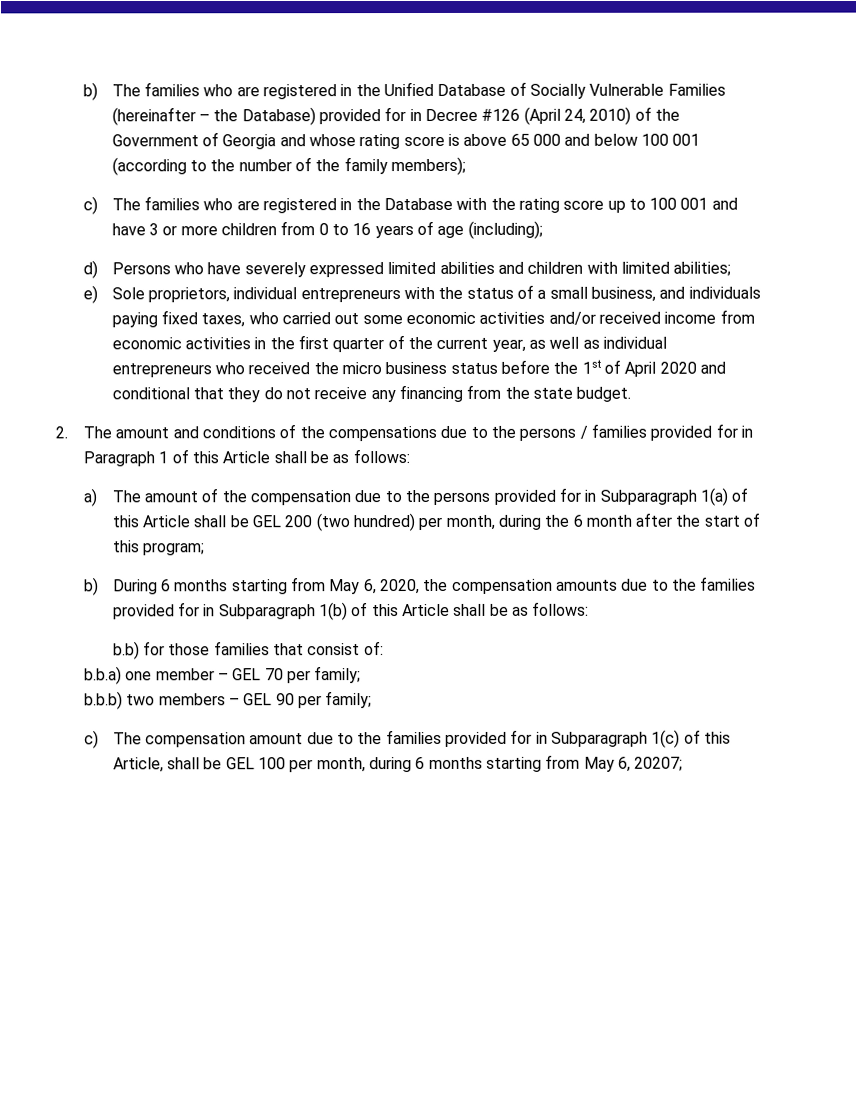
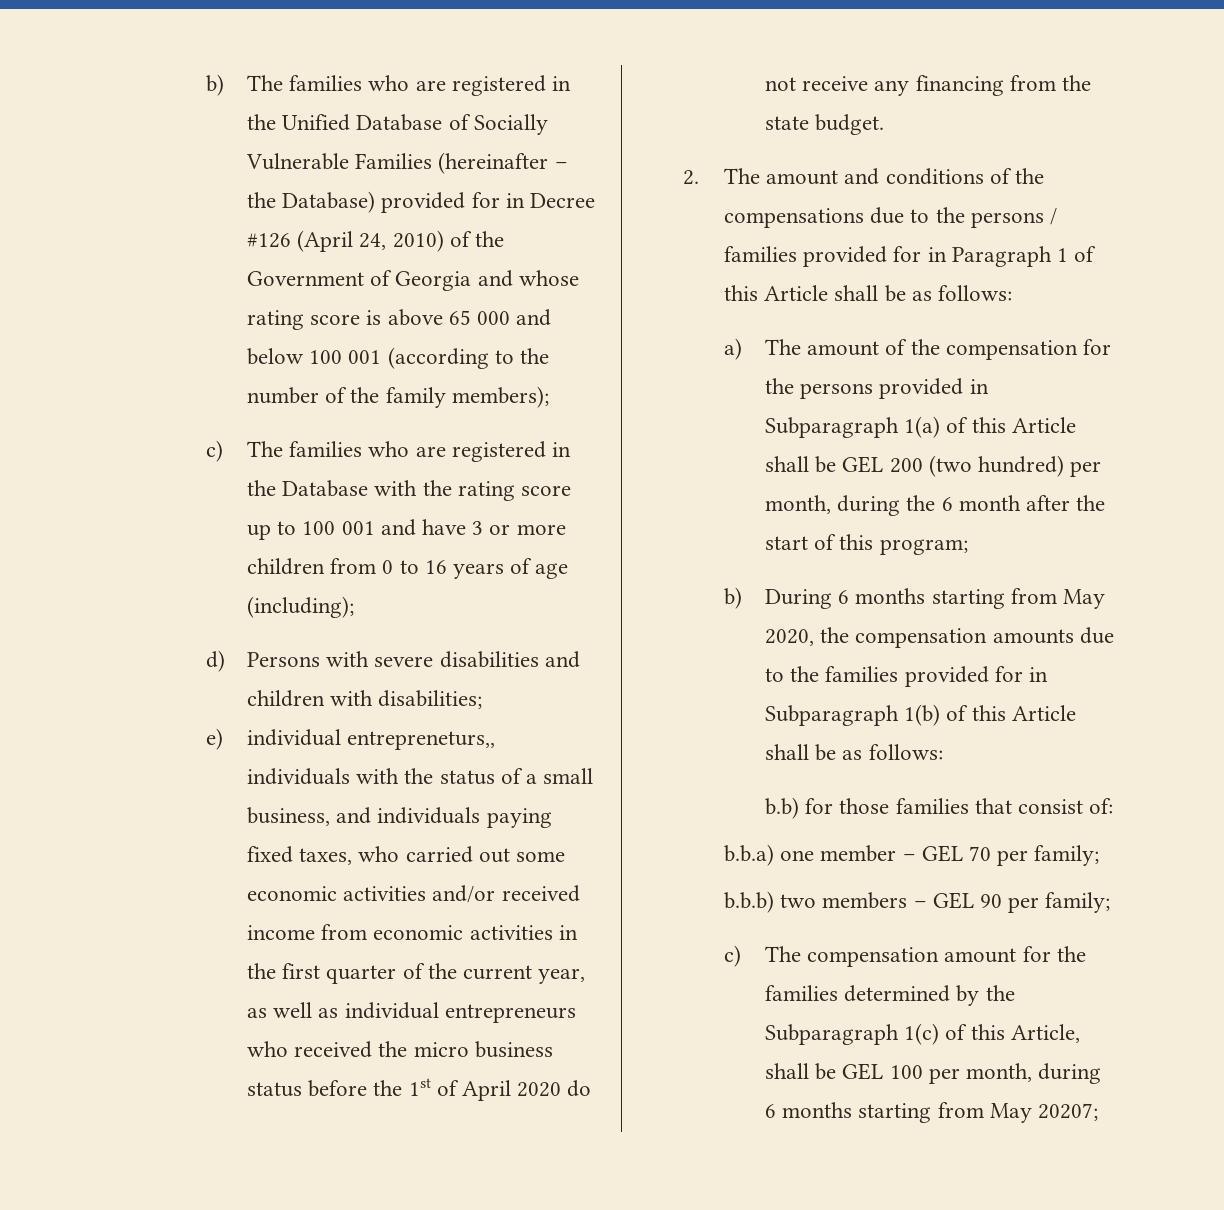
[173,261,495,278] who have severely expressed limited abilities -> [326,651,539,668] with severe disabilities
[620,261,732,276] limited abilities; -> [378,690,483,709] disabilities;
[111,287,401,303] Sole proprietors, individual entrepreneurs -> [246,729,496,750] [246,768,350,785] individual entrepreneturs,, individuals
[699,361,726,374] [111,387,261,403] and conditional that they -> (562, 1089) none
[354,490,402,503] due to -> [1082,339,1111,355] for
[558,487,581,502] for -> (964, 388) none
[363,579,377,595] 6, -> (1105, 599) none
[306,729,548,747] due to the families provided for in -> [1022,946,1086,962] [764,985,1015,1006] for the families determined by the
[617,756,631,772] 6, -> (1032, 1113) none

